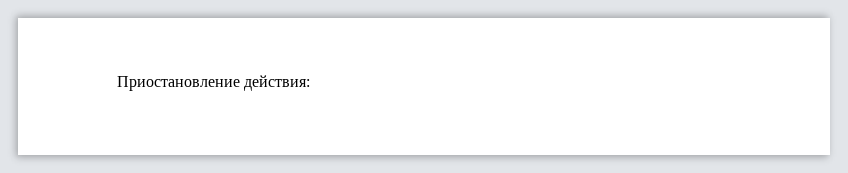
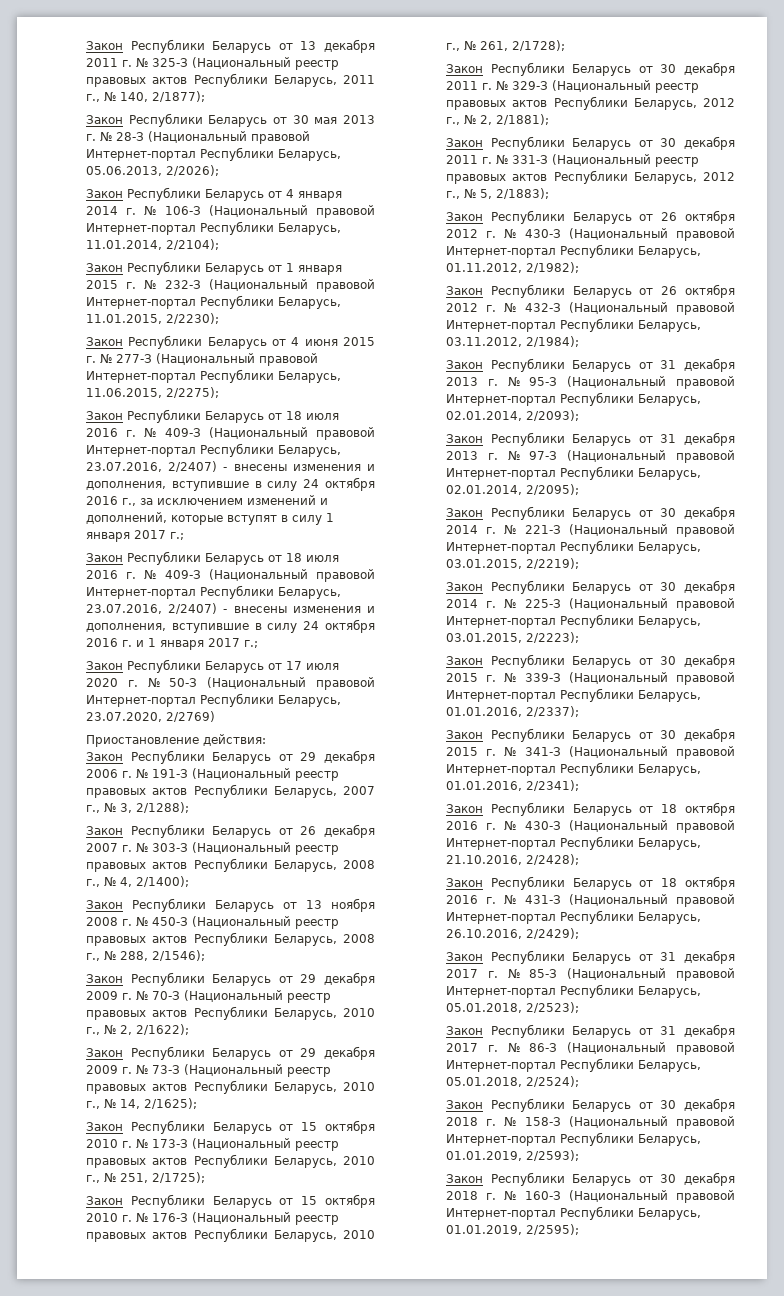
[116,75,311,91] Приостановление действия: -> [86,39,376,53] [86,57,340,70] [86,73,376,87] [86,91,206,102] [86,113,375,127] [86,131,311,144] [86,147,342,161] [86,165,220,176] [86,187,343,201] [86,205,375,218] [86,221,342,235] [86,239,220,250] [86,261,343,275] [86,279,375,292] [86,295,342,309] [86,313,220,324] [86,335,376,349] [86,353,319,366] [86,369,342,383] [86,387,220,398] [86,409,340,423] [86,427,375,440] [86,443,342,457] [86,461,375,472] [86,477,375,491] [86,495,329,506] [86,512,335,525] [86,530,185,542] [86,551,340,565] [86,569,375,582] [86,585,342,599] [86,603,375,614] [86,619,375,633] [86,638,259,650] [86,659,340,673] [86,677,375,690] [86,693,342,707] [86,711,216,722] [86,734,267,747] [86,750,376,764] [86,768,340,781] [86,784,376,798] [86,802,190,813] [86,824,376,838] [86,842,340,855] [86,858,376,872] [86,876,190,887] [86,898,375,912] [86,916,340,929] [86,932,376,946] [86,950,206,961] [86,972,376,986] [86,990,332,1003] [86,1006,376,1020] [86,1024,190,1035] [86,1046,376,1060] [86,1064,332,1077] [86,1080,376,1094] [86,1098,198,1109] [86,1120,375,1134] [86,1138,340,1151] [86,1154,376,1168] [86,1172,206,1183] [86,1194,375,1208] [86,1212,340,1225] [86,1228,376,1242] [446,40,566,51] [446,62,735,76] [446,80,700,93] [446,96,735,110] [446,114,550,125] [446,136,735,150] [446,154,700,167] [446,170,735,184] [446,188,550,199] [446,210,735,224] [446,228,735,241] [446,244,702,258] [446,262,580,273] [446,284,735,298] [446,302,735,315] [446,318,702,332] [446,336,580,347] [446,358,735,372] [446,376,735,389] [446,392,702,406] [446,410,580,421] [446,432,735,446] [446,450,735,463] [446,466,702,480] [446,484,580,495] [446,506,735,520] [446,524,735,537] [446,540,702,554] [446,558,580,569] [446,580,735,594] [446,598,735,611] [446,614,702,628] [446,632,580,643] [446,654,735,668] [446,672,735,685] [446,688,702,702] [446,706,580,717] [446,728,735,742] [446,746,735,759] [446,762,702,776] [446,780,580,791] [446,802,735,816] [446,820,735,833] [446,836,702,850] [446,854,580,865] [446,876,735,890] [446,894,735,907] [446,910,702,924] [446,928,580,939] [446,950,735,964] [446,968,735,981] [446,984,702,998] [446,1002,580,1013] [446,1024,735,1038] [446,1042,735,1055] [446,1058,702,1072] [446,1076,580,1087] [446,1098,735,1112] [446,1116,735,1129] [446,1132,702,1146] [446,1150,580,1161] [446,1172,735,1186] [446,1190,735,1203] [446,1206,702,1220] [446,1224,580,1235] Закон Республики Беларусь от 13 декабря 2011 г. № 325-З (Национальный реестр правовых актов Республики Беларусь, 2011 г., № 140, 2/1877); // Закон Республики Беларусь от 30 мая 2013 г. № 28-З (Национальный правовой Интернет-портал Республики Беларусь, 05.06.2013, 2/2026); // Закон Республики Беларусь от 4 января 2014 г. № 106-З (Национальный правовой Интернет-портал Республики Беларусь, 11.01.2014, 2/2104); // Закон Республики Беларусь от 1 января 2015 г. № 232-З (Национальный правовой Интернет-портал Республики Беларусь, 11.01.2015, 2/2230); // Закон Республики Беларусь от 4 июня 2015 г. № 277-З (Национальный правовой Интернет-портал Республики Беларусь, 11.06.2015, 2/2275); // Закон Республики Беларусь от 18 июля 2016 г. № 409-З (Национальный правовой Интернет-портал Республики Беларусь, 23.07.2016, 2/2407) - внесены изменения и дополнения, вступившие в силу 24 октября 2016 г., за исключением изменений и дополнений, которые вступят в силу 1 января 2017 г.; // Закон Республики Беларусь от 18 июля 2016 г. № 409-З (Национальный правовой Интернет-портал Республики Беларусь, 23.07.2016, 2/2407) - внесены изменения и дополнения, вступившие в силу 24 октября 2016 г. и 1 января 2017 г.; // Закон Республики Беларусь от 17 июля 2020 г. № 50-З (Национальный правовой Интернет-портал Республики Беларусь, 23.07.2020, 2/2769) // Приостановление действия: // Закон Республики Беларусь от 29 декабря 2006 г. № 191-З (Национальный реестр правовых актов Республики Беларусь, 2007 г., № 3, 2/1288); // Закон Республики Беларусь от 26 декабря 2007 г. № 303-З (Национальный реестр правовых актов Республики Беларусь, 2008 г., № 4, 2/1400); // Закон Республики Беларусь от 13 ноября 2008 г. № 450-З (Национальный реестр правовых актов Республики Беларусь, 2008 г., № 288, 2/1546); // Закон Республики Беларусь от 29 декабря 2009 г. № 70-З (Национальный реестр правовых актов Республики Беларусь, 2010 г., № 2, 2/1622); // Закон Республики Беларусь от 29 декабря 2009 г. № 73-З (Национальный реестр правовых актов Республики Беларусь, 2010 г., № 14, 2/1625); // Закон Республики Беларусь от 15 октября 2010 г. № 173-З (Национальный реестр правовых актов Республики Беларусь, 2010 г., № 251, 2/1725); // Закон Республики Беларусь от 15 октября 2010 г. № 176-З (Национальный реестр правовых актов Республики Беларусь, 2010 г., № 261, 2/1728); // Закон Республики Беларусь от 30 декабря 2011 г. № 329-З (Национальный реестр правовых актов Республики Беларусь, 2012 г., № 2, 2/1881); // Закон Республики Беларусь от 30 декабря 2011 г. № 331-З (Национальный реестр правовых актов Республики Беларусь, 2012 г., № 5, 2/1883); // Закон Республики Беларусь от 26 октября 2012 г. № 430-З (Национальный правовой Интернет-портал Республики Беларусь, 01.11.2012, 2/1982); // Закон Республики Беларусь от 26 октября 2012 г. № 432-З (Национальный правовой Интернет-портал Республики Беларусь, 03.11.2012, 2/1984); // Закон Республики Беларусь от 31 декабря 2013 г. № 95-З (Национальный правовой Интернет-портал Республики Беларусь, 02.01.2014, 2/2093); // Закон Республики Беларусь от 31 декабря 2013 г. № 97-З (Национальный правовой Интернет-портал Республики Беларусь, 02.01.2014, 2/2095); // Закон Республики Беларусь от 30 декабря 2014 г. № 221-З (Национальный правовой Интернет-портал Республики Беларусь, 03.01.2015, 2/2219); // Закон Республики Беларусь от 30 декабря 2014 г. № 225-З (Национальный правовой Интернет-портал Республики Беларусь, 03.01.2015, 2/2223); // Закон Республики Беларусь от 30 декабря 2015 г. № 339-З (Национальный правовой Интернет-портал Республики Беларусь, 01.01.2016, 2/2337); // Закон Республики Беларусь от 30 декабря 2015 г. № 341-З (Национальный правовой Интернет-портал Республики Беларусь, 01.01.2016, 2/2341); // Закон Республики Беларусь от 18 октября 2016 г. № 430-З (Национальный правовой Интернет-портал Республики Беларусь, 21.10.2016, 2/2428); // Закон Республики Беларусь от 18 октября 2016 г. № 431-З (Национальный правовой Интернет-портал Республики Беларусь, 26.10.2016, 2/2429); // Закон Республики Беларусь от 31 декабря 2017 г. № 85-З (Национальный правовой Интернет-портал Республики Беларусь, 05.01.2018, 2/2523); // Закон Республики Беларусь от 31 декабря 2017 г. № 86-З (Национальный правовой Интернет-портал Республики Беларусь, 05.01.2018, 2/2524); // Закон Республики Беларусь от 30 декабря 2018 г. № 158-З (Национальный правовой Интернет-портал Республики Беларусь, 01.01.2019, 2/2593); // Закон Республики Беларусь от 30 декабря 2018 г. № 160-З (Национальный правовой Интернет-портал Республики Беларусь, 01.01.2019, 2/2595);

